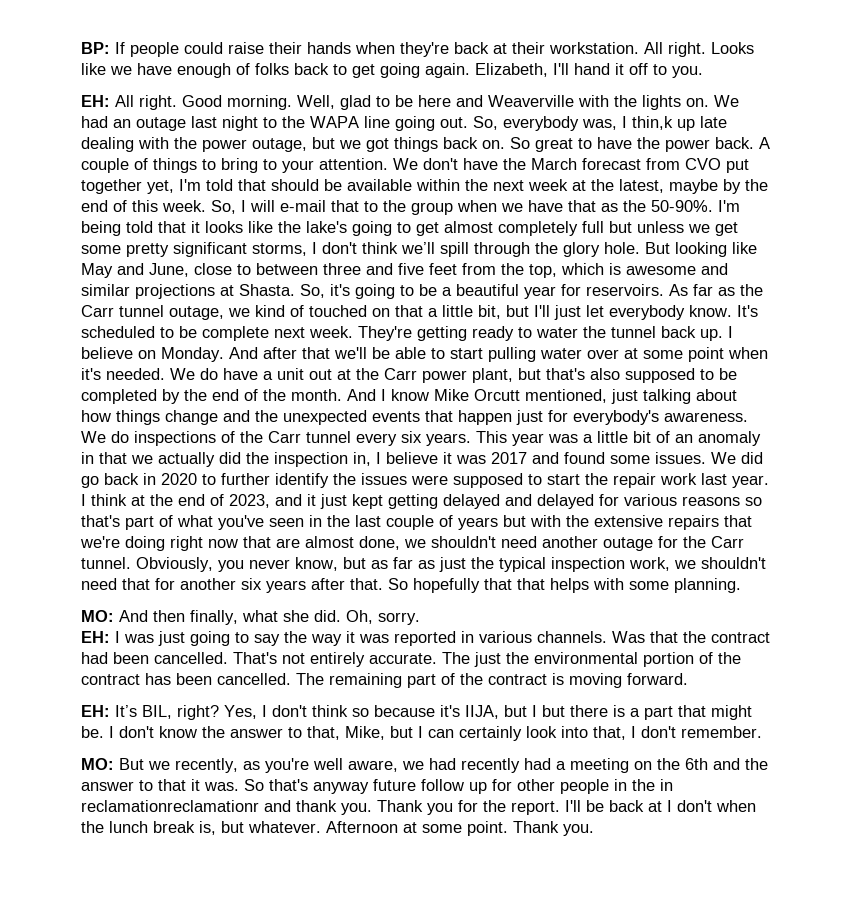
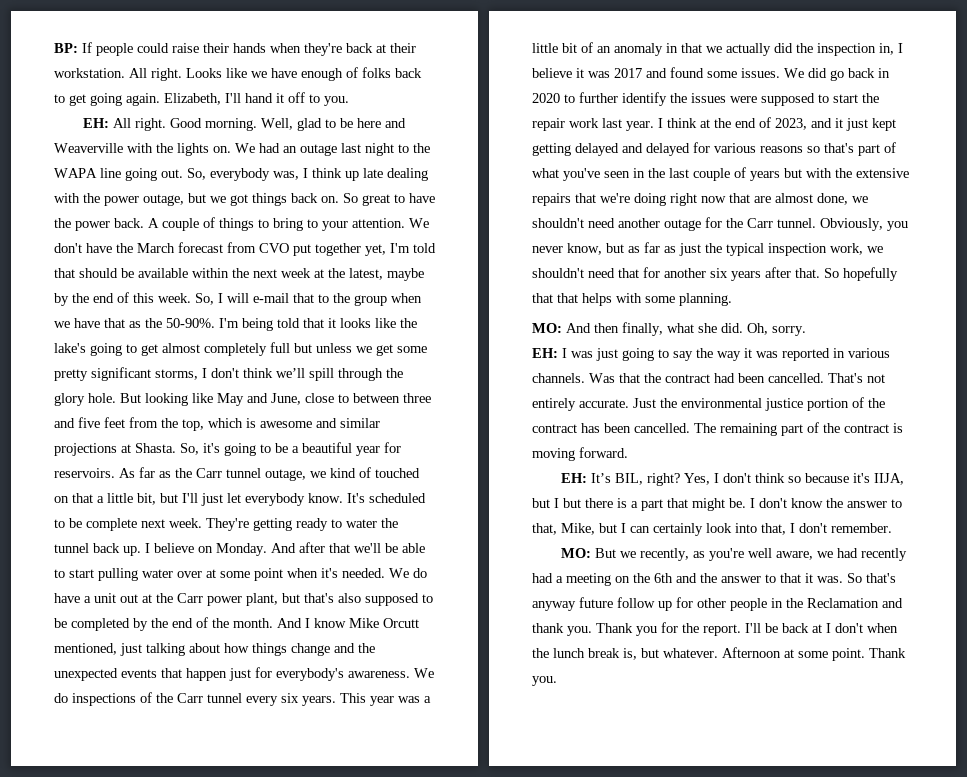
[632,116,673,130] thin,k -> [312,168,342,178] think
[442,652,501,667] The just -> [633,398,656,408] Just
(638, 658) none -> [765,398,803,411] justice
[660,779,673,791] [81,800,259,812] in reclamationreclamationr -> [807,598,879,608] Reclamation

